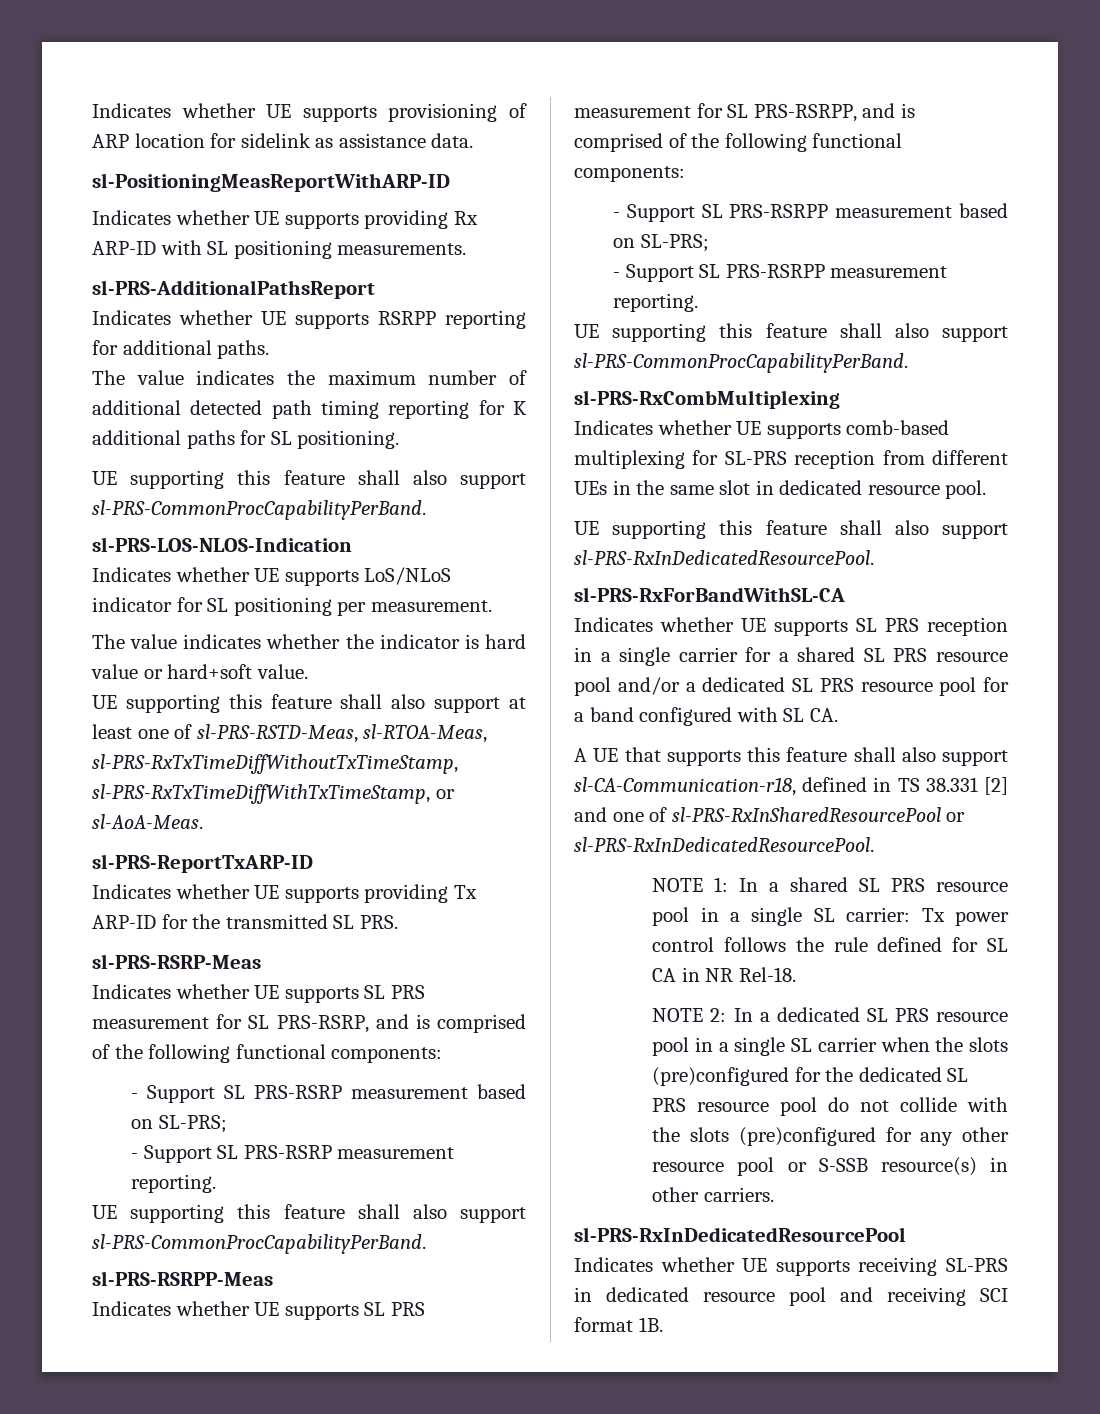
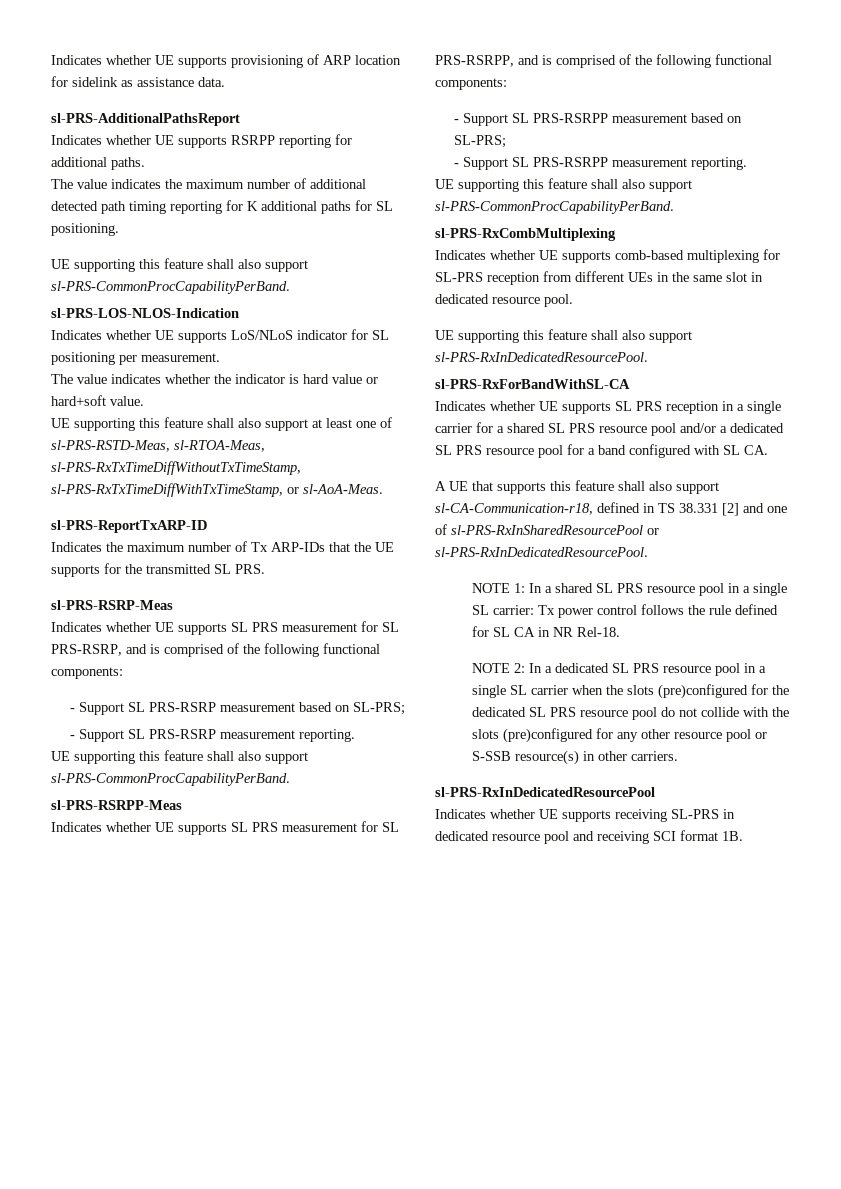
[92,173,450,192] [92,210,478,229] [92,240,467,259] // sl-PositioningMeasReportWithARP-ID // Indicates whether UE supports providing Rx ARP-ID with SL positioning measurements. -> (225, 82) none
[175,884,477,903] [92,915,156,929] whether UE supports providing Tx ARP-ID -> [106,541,394,552] [51,565,100,577] the maximum number of Tx ARP-IDs that the UE supports

